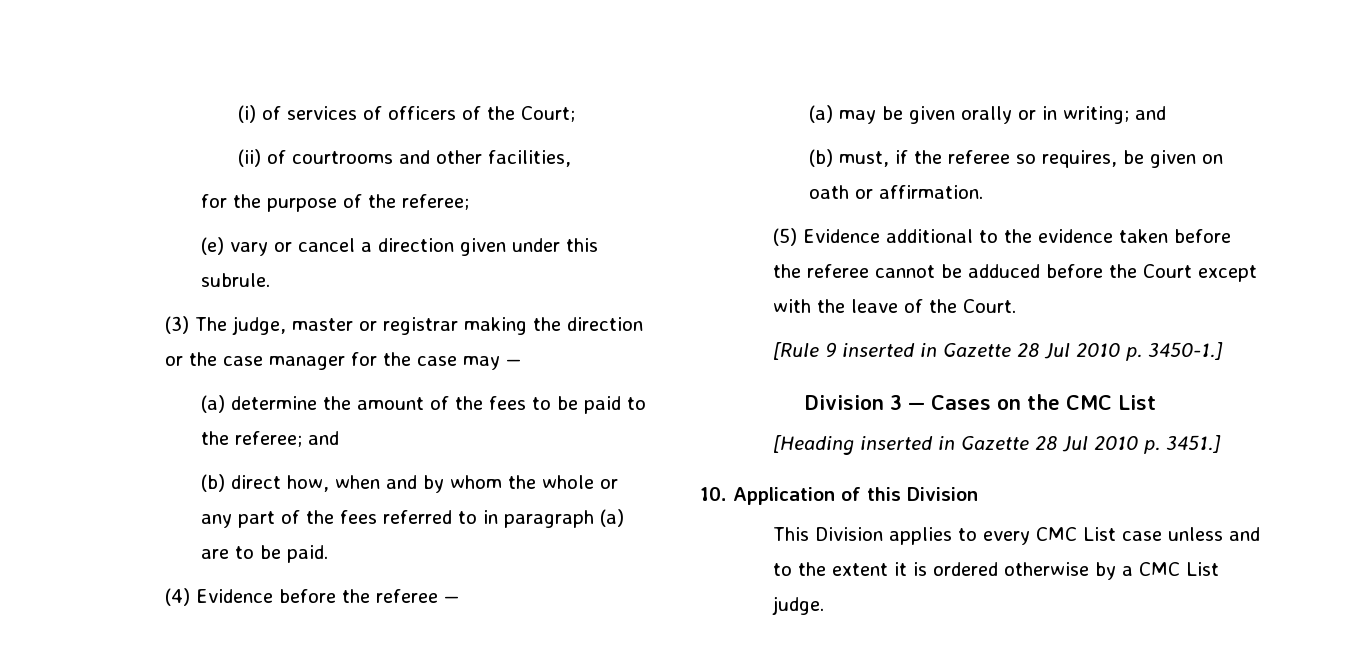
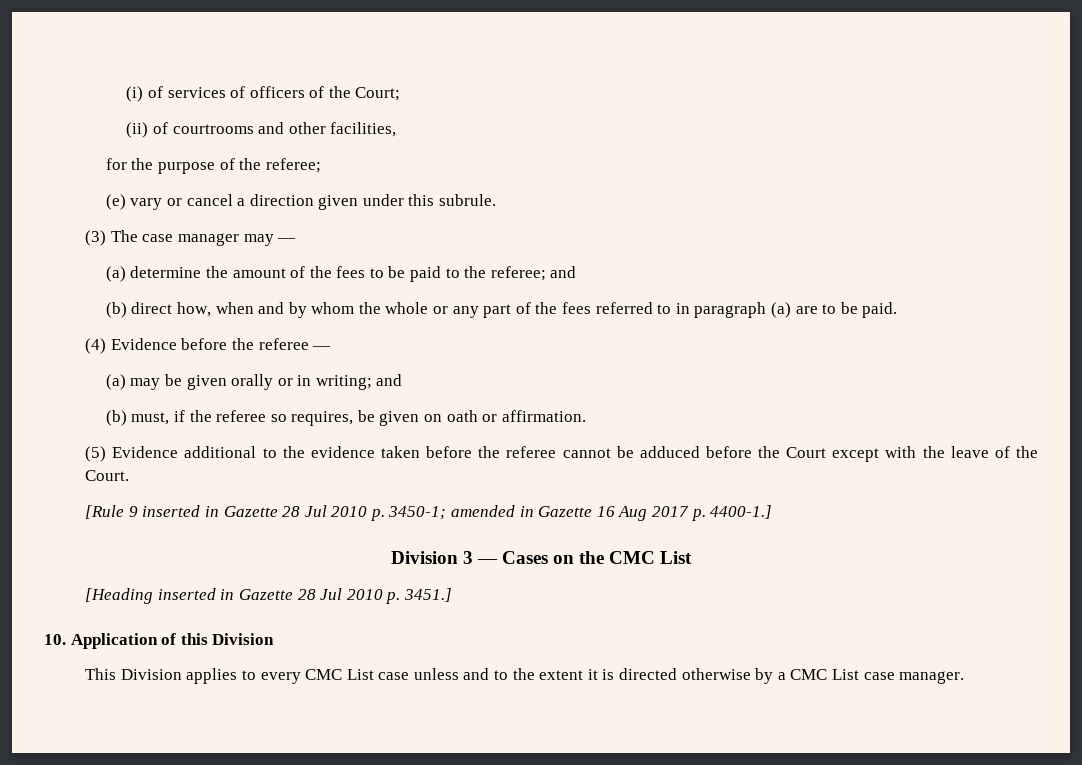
[231,316,643,335] [164,352,457,370] judge, master or registrar making the direction or the case manager for the case -> [142,233,239,246] case manager
[1147,342,1223,360] 3450-1.] -> [388,505,773,521] 3450-1; amended in Gazette 16 Aug 2017 p. 4400-1.]
[932,562,998,576] ordered -> [619,668,678,680] directed
[771,596,824,615] judge. -> [863,671,965,684] case manager.

